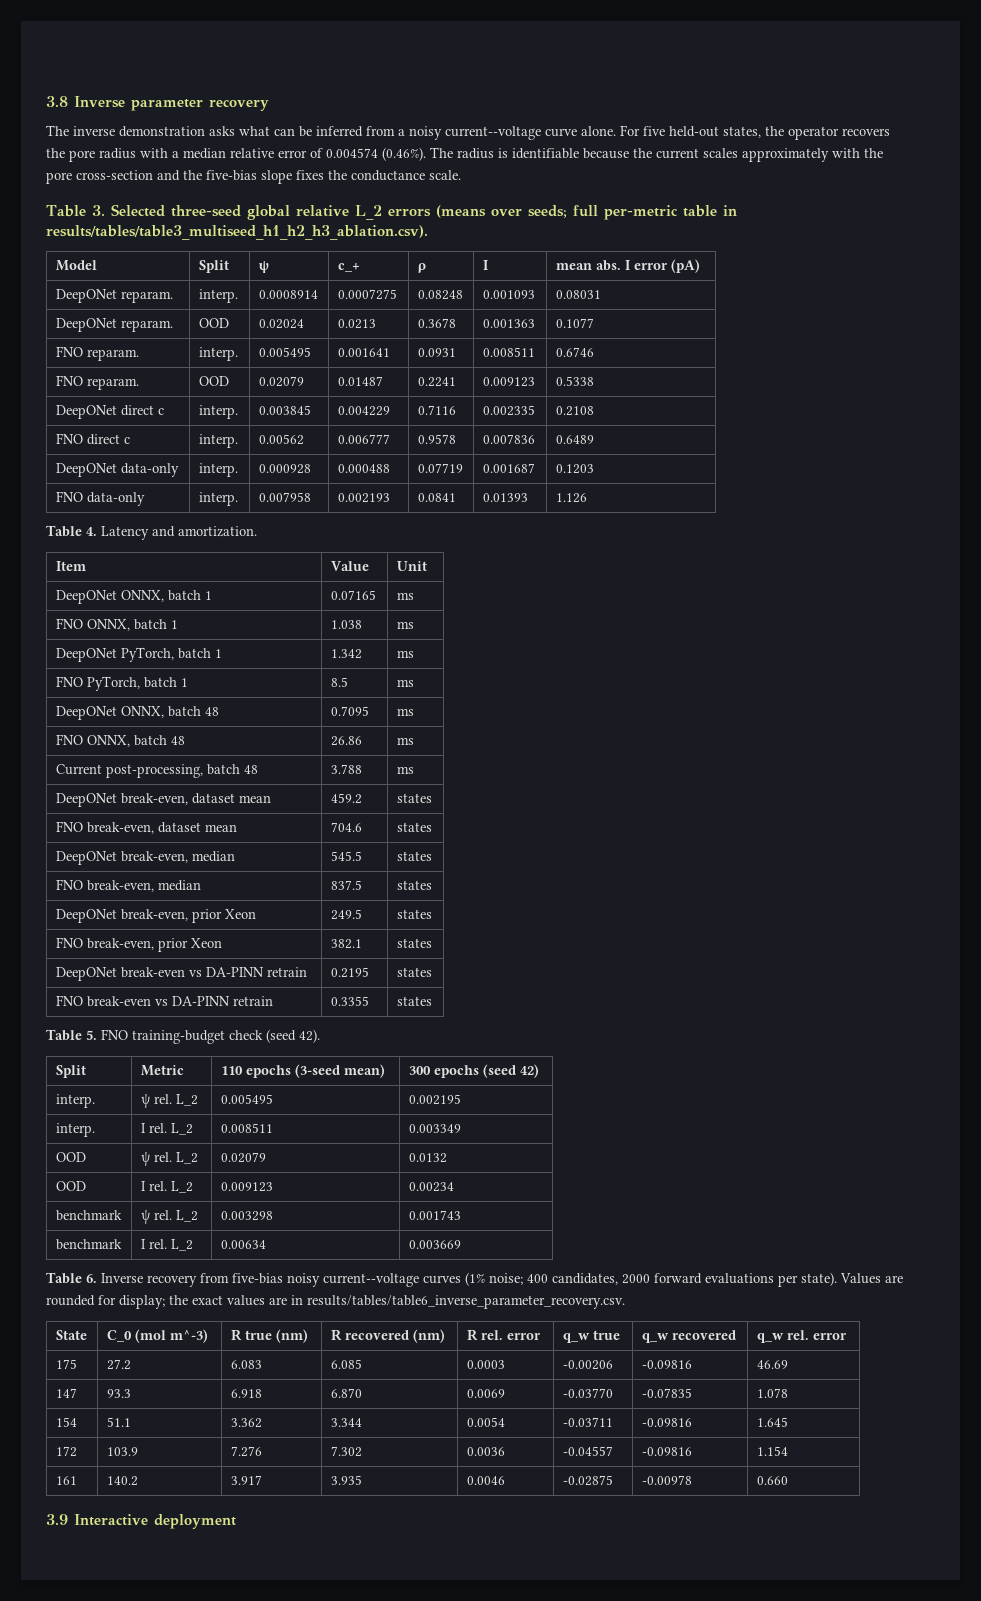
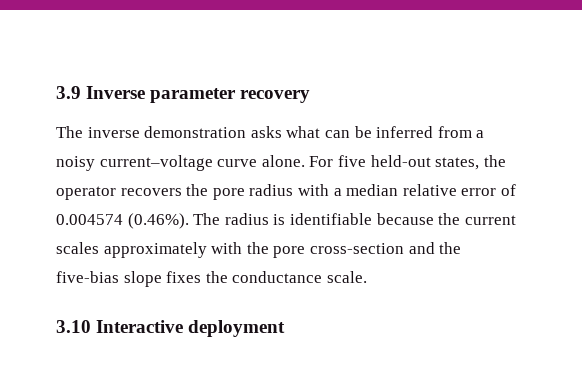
[46,96,68,107] 3.8 -> [56,86,81,99] 3.9
[445,126,541,140] current--voltage -> [99,155,213,171] current–voltage
[46,204,737,220] [46,225,428,240] [55,260,97,271] [198,260,229,273] [257,261,269,273] [337,263,360,272] [417,263,426,273] [482,260,489,270] [555,259,700,273] [55,289,173,303] [198,289,238,303] [258,290,318,299] [337,289,397,300] [417,290,463,300] [482,290,535,299] [555,290,601,299] [55,318,173,332] [198,318,229,328] [258,319,304,329] [337,319,376,329] [417,318,456,328] [482,319,535,328] [555,318,594,328] [55,346,139,361] [198,347,238,361] [258,347,311,357] [337,348,390,357] [417,348,456,357] [482,347,535,357] [555,347,594,357] [55,375,139,390] [198,376,229,386] [258,376,304,387] [337,376,383,386] [417,377,456,387] [482,377,535,387] [555,376,594,386] [55,405,164,419] [198,405,238,419] [258,405,311,415] [337,406,390,416] [417,405,456,415] [482,405,535,416] [555,406,594,416] [55,433,130,445] [198,434,238,448] [258,434,304,445] [337,434,390,444] [417,434,456,444] [482,434,535,444] [555,435,594,444] [55,463,179,477] [198,463,238,477] [258,464,311,474] [337,464,390,473] [417,463,463,473] [482,463,535,473] [555,464,594,474] [55,491,145,506] [198,492,238,506] [258,492,311,502] [337,493,390,503] [417,493,456,502] [482,493,528,502] [555,493,587,503] [46,525,257,540] [55,561,86,571] [330,561,369,571] [396,561,427,571] [55,590,212,604] [330,590,376,600] [396,592,414,600] [55,618,178,631] [330,620,362,629] [396,621,414,629] [55,647,222,662] [330,649,362,659] [396,650,414,658] [55,676,188,691] [330,677,348,687] [396,679,414,687] [55,706,219,720] [330,706,369,716] [396,708,414,716] [55,734,185,747] [330,736,362,746] [396,737,414,745] [55,764,258,778] [330,764,362,774] [396,766,414,774] [55,793,271,807] [330,793,362,804] [396,793,432,803] [55,821,237,834] [330,822,362,832] [396,822,432,832] [55,851,235,865] [330,851,362,861] [396,851,432,861] [55,879,201,892] [330,880,362,890] [396,880,432,890] [55,909,256,923] [330,909,362,920] [396,909,432,919] [55,937,222,952] [330,939,362,949] [396,938,432,948] [55,967,307,981] [330,967,369,978] [396,967,432,977] [55,995,273,1007] [330,996,369,1006] [396,996,432,1006] [46,1029,320,1044] [55,1065,86,1078] [140,1065,184,1076] [220,1064,385,1078] [408,1064,539,1078] [55,1094,95,1108] [140,1093,198,1108] [220,1094,273,1104] [408,1094,461,1105] [55,1123,95,1137] [140,1123,193,1135] [220,1123,273,1133] [408,1124,461,1133] [55,1152,86,1162] [140,1151,198,1166] [220,1152,266,1163] [408,1153,447,1163] [55,1181,86,1191] [140,1181,193,1193] [220,1182,273,1192] [408,1182,454,1192] [55,1210,122,1221] [140,1209,198,1224] [220,1211,273,1221] [408,1210,461,1220] [55,1239,122,1250] [140,1239,193,1251] [220,1240,266,1249] [408,1240,461,1249] [46,1272,903,1287] [46,1295,625,1309] [55,1330,87,1340] [106,1329,208,1343] [230,1329,308,1343] [330,1329,445,1343] [466,1329,541,1341] [562,1330,620,1343] [641,1330,736,1343] [756,1330,847,1343] [55,1359,77,1369] [106,1359,131,1370] [230,1360,262,1369] [330,1359,362,1369] [466,1360,505,1369] [562,1360,613,1370] [641,1360,692,1369] [756,1360,788,1369] [55,1388,77,1398] [106,1389,131,1398] [230,1389,262,1398] [330,1388,362,1398] [466,1389,505,1398] [562,1388,613,1398] [641,1388,692,1398] [756,1388,788,1398] [55,1417,77,1427] [106,1417,131,1427] [230,1418,262,1428] [330,1418,362,1427] [466,1417,505,1427] [562,1417,613,1427] [641,1418,692,1427] [756,1417,788,1427] [55,1446,77,1457] [106,1447,138,1456] [230,1446,262,1457] [330,1446,362,1457] [466,1447,505,1456] [562,1446,613,1456] [641,1447,692,1456] [756,1446,788,1456] [55,1476,77,1485] [106,1476,138,1486] [230,1475,262,1485] [330,1475,362,1485] [466,1476,505,1485] [562,1475,613,1486] [641,1475,692,1485] [756,1476,788,1485] [46,1514,68,1525] Table 3. Selected three-seed global relative L_2 errors (means over seeds; full per-metric table in results/tables/table3_multiseed_h1_h2_h3_ablation.csv). // Model | Split | ψ | c_+ | ρ | I | mean abs. I error (pA) // DeepONet reparam. | interp. | 0.0008914 | 0.0007275 | 0.08248 | 0.001093 | 0.08031 // DeepONet reparam. | OOD | 0.02024 | 0.0213 | 0.3678 | 0.001363 | 0.1077 // FNO reparam. | interp. | 0.005495 | 0.001641 | 0.0931 | 0.008511 | 0.6746 // FNO reparam. | OOD | 0.02079 | 0.01487 | 0.2241 | 0.009123 | 0.5338 // DeepONet direct c | interp. | 0.003845 | 0.004229 | 0.7116 | 0.002335 | 0.2108 // FNO direct c | interp. | 0.00562 | 0.006777 | 0.9578 | 0.007836 | 0.6489 // DeepONet data-only | interp. | 0.000928 | 0.000488 | 0.07719 | 0.001687 | 0.1203 // FNO data-only | interp. | 0.007958 | 0.002193 | 0.0841 | 0.01393 | 1.126 // Table 4. Latency and amortization. // Item | Value | Unit // DeepONet ONNX, batch 1 | 0.07165 | ms // FNO ONNX, batch 1 | 1.038 | ms // DeepONet PyTorch, batch 1 | 1.342 | ms // FNO PyTorch, batch 1 | 8.5 | ms // DeepONet ONNX, batch 48 | 0.7095 | ms // FNO ONNX, batch 48 | 26.86 | ms // Current post-processing, batch 48 | 3.788 | ms // DeepONet break-even, dataset mean | 459.2 | states // FNO break-even, dataset mean | 704.6 | states // DeepONet break-even, median | 545.5 | states // FNO break-even, median | 837.5 | states // DeepONet break-even, prior Xeon | 249.5 | states // FNO break-even, prior Xeon | 382.1 | states // DeepONet break-even vs DA-PINN retrain | 0.2195 | states // FNO break-even vs DA-PINN retrain | 0.3355 | states // Table 5. FNO training-budget check (seed 42). // Split | Metric | 110 epochs (3-seed mean) | 300 epochs (seed 42) // interp. | ψ rel. L_2 | 0.005495 | 0.002195 // interp. | I rel. L_2 | 0.008511 | 0.003349 // OOD | ψ rel. L_2 | 0.02079 | 0.0132 // OOD | I rel. L_2 | 0.009123 | 0.00234 // benchmark | ψ rel. L_2 | 0.003298 | 0.001743 // benchmark | I rel. L_2 | 0.00634 | 0.003669 // Table 6. Inverse recovery from five-bias noisy current--voltage curves (1% noise; 400 candidates, 2000 forward evaluations per state). Values are rounded for display; the exact values are in results/tables/table6_inverse_parameter_recovery.csv. // State | C_0 (mol m^-3) | R true (nm) | R recovered (nm) | R rel. error | q_w true | q_w recovered | q_w rel. error // 175 | 27.2 | 6.083 | 6.085 | 0.0003 | -0.00206 | -0.09816 | 46.69 // 147 | 93.3 | 6.918 | 6.870 | 0.0069 | -0.03770 | -0.07835 | 1.078 // 154 | 51.1 | 3.362 | 3.344 | 0.0054 | -0.03711 | -0.09816 | 1.645 // 172 | 103.9 | 7.276 | 7.302 | 0.0036 | -0.04557 | -0.09816 | 1.154 // 161 | 140.2 | 3.917 | 3.935 | 0.0046 | -0.02875 | -0.00978 | 0.660 // 3.9 -> [56,320,91,333] 3.10

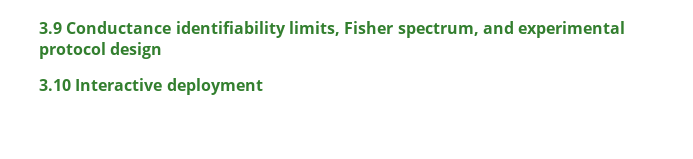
[86,86,311,103] [56,126,485,138] [56,155,506,171] [56,184,516,200] [56,213,516,229] [56,242,462,258] [56,271,367,287] Inverse parameter recovery // The inverse demonstration asks what can be inferred from a noisy current–voltage curve alone. For five held-out states, the operator recovers the pore radius with a median relative error of 0.004574 (0.46%). The radius is identifiable because the current scales approximately with the pore cross-section and the five-bias slope fixes the conductance scale. -> [66,21,626,38] [39,42,163,59] Conductance identifiability limits, Fisher spectrum, and experimental protocol design

